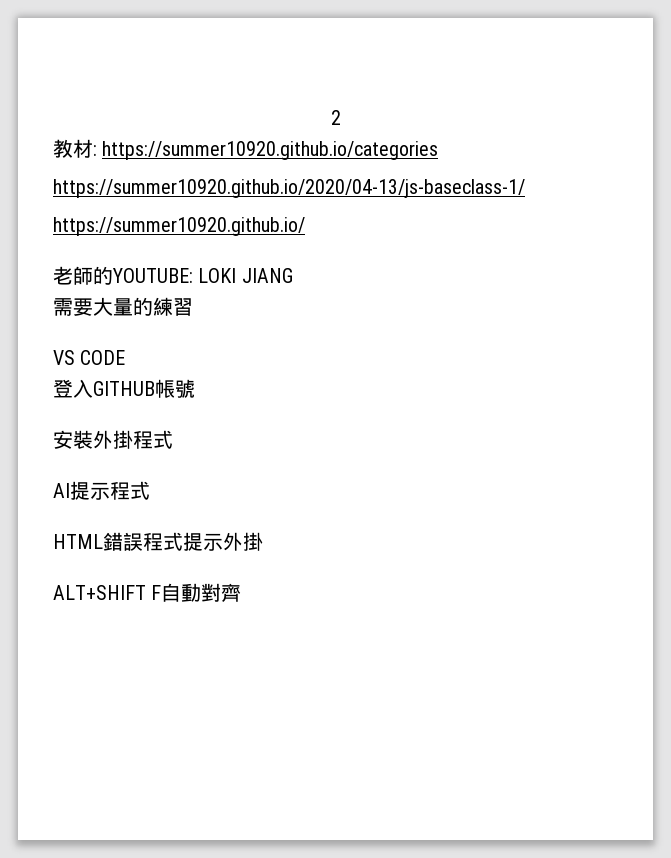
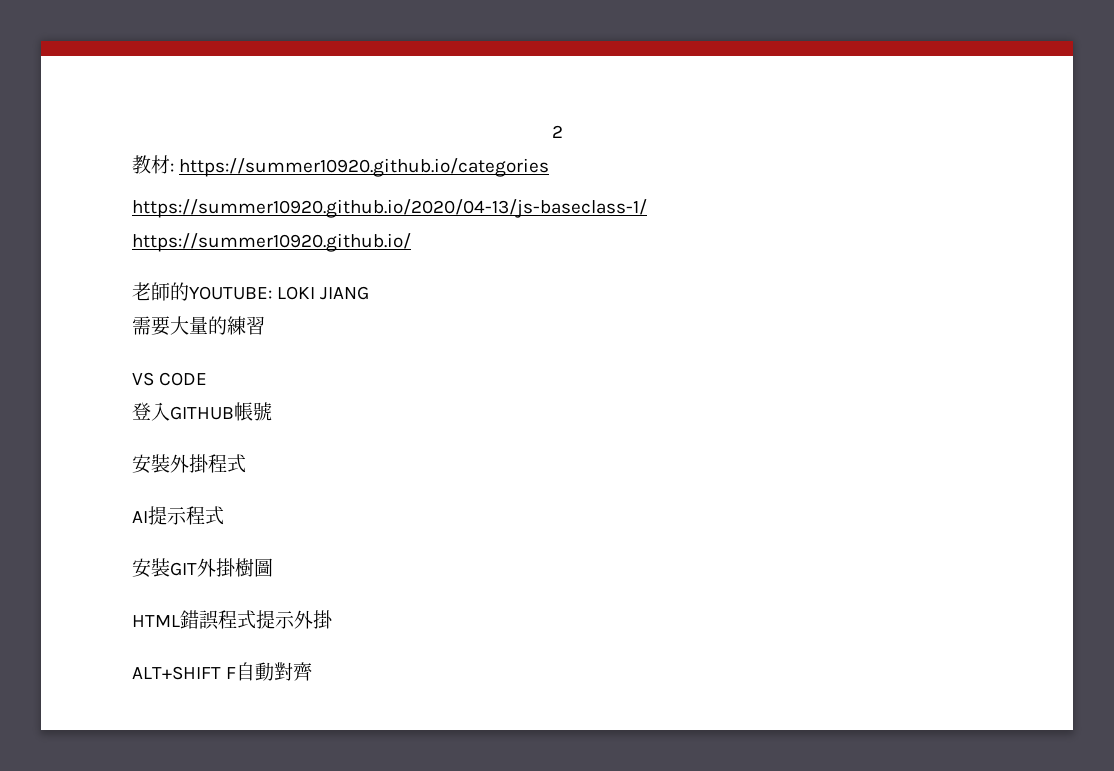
(150, 490) none -> [132,558,273,578] // 安裝GIT外掛樹圖

